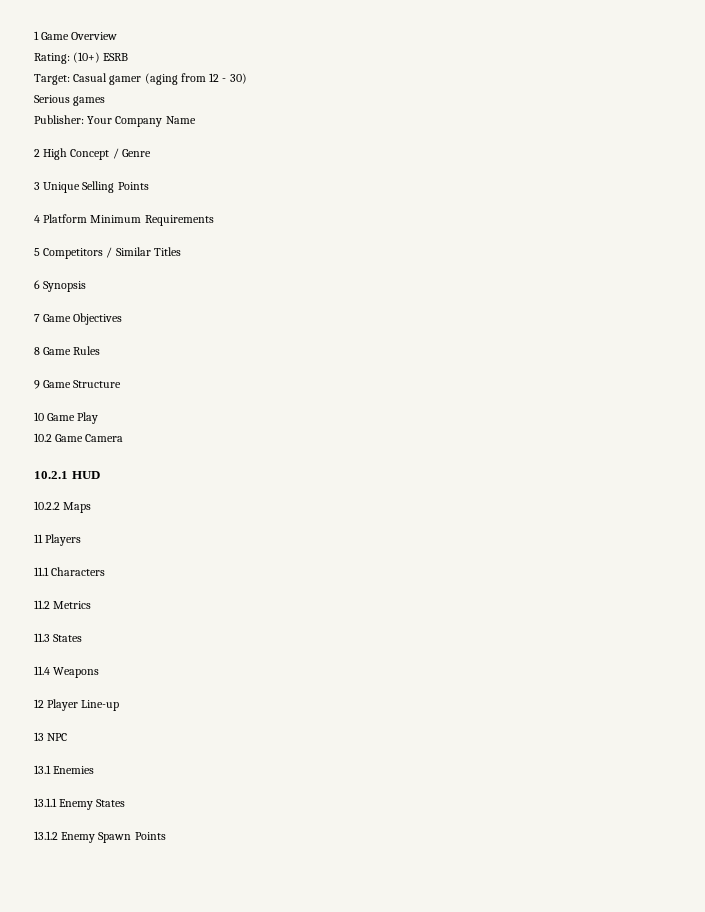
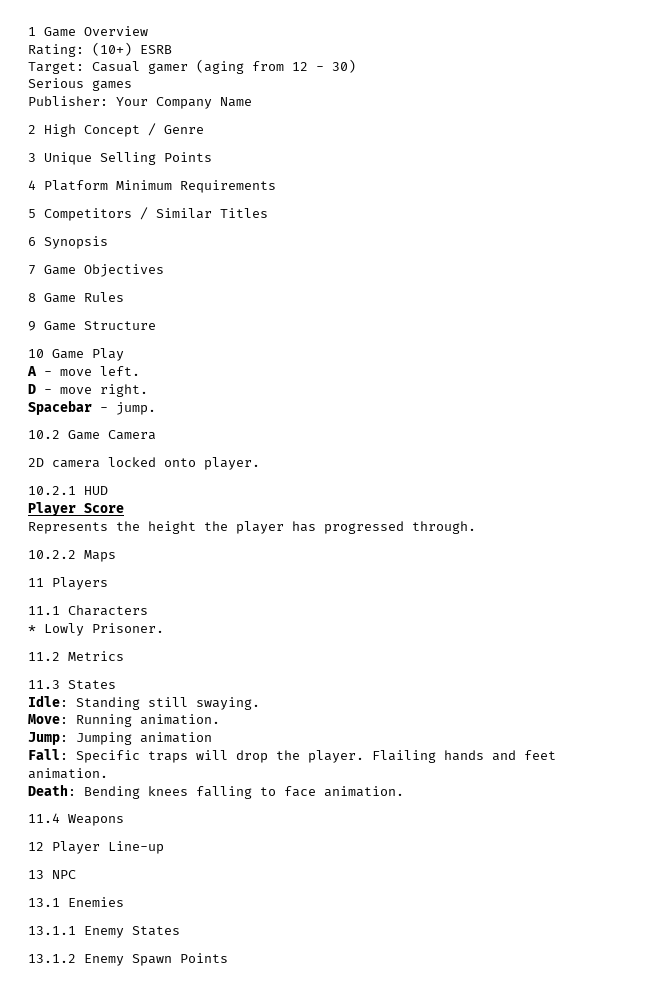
[34,433,124,442] [34,471,100,479] 10.2 Game Camera // 10.2.1 HUD -> [27,366,140,376] [28,384,148,397] [28,400,156,415] [28,430,156,440] [28,457,260,470] [28,486,108,495] [28,502,124,516] [28,521,476,534] A - move left. // D - move right. // Spacebar - jump. // 10.2 Game Camera // 2D camera locked onto player. // 10.2.1 HUD // Player Score // Represents the height the player has progressed through.
(106, 571) none -> [28,623,164,636] // * Lowly Prisoner.
(83, 638) none -> [28,695,260,710] [28,714,220,727] [28,732,212,745] [28,749,556,763] [28,768,108,779] [28,784,404,799] // Idle: Standing still swaying. // Move: Running animation. // Jump: Jumping animation // Fall: Specific traps will drop the player. Flailing hands and feet animation. // Death: Bending knees falling to face animation.

